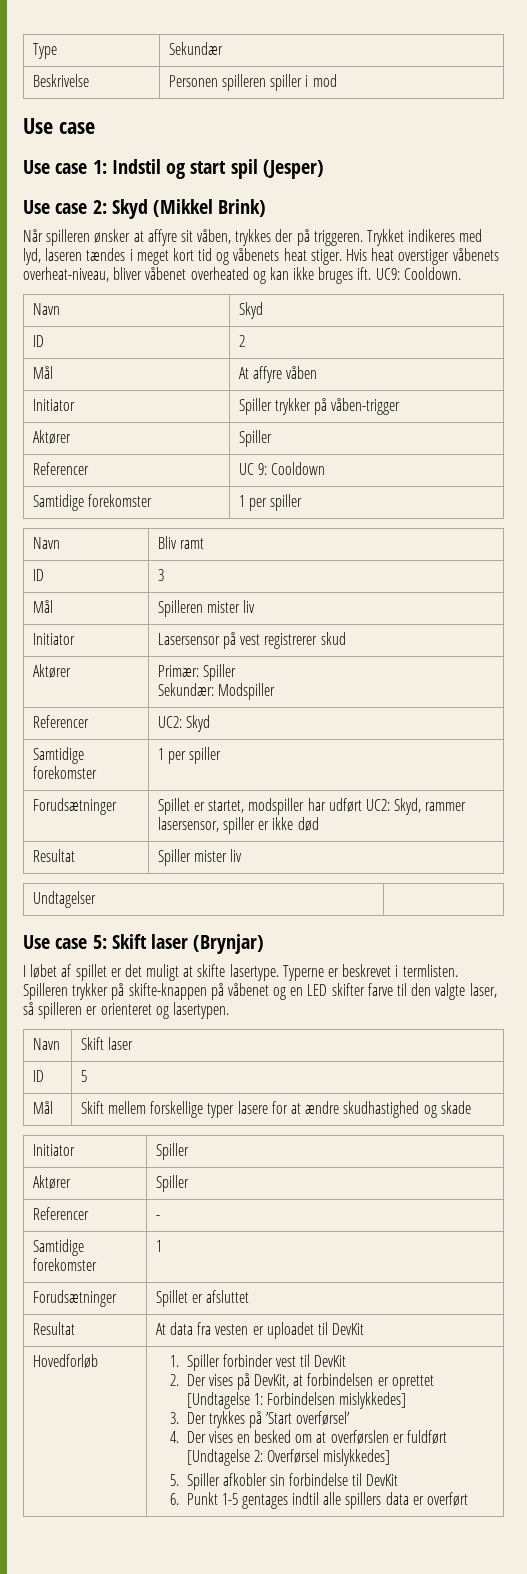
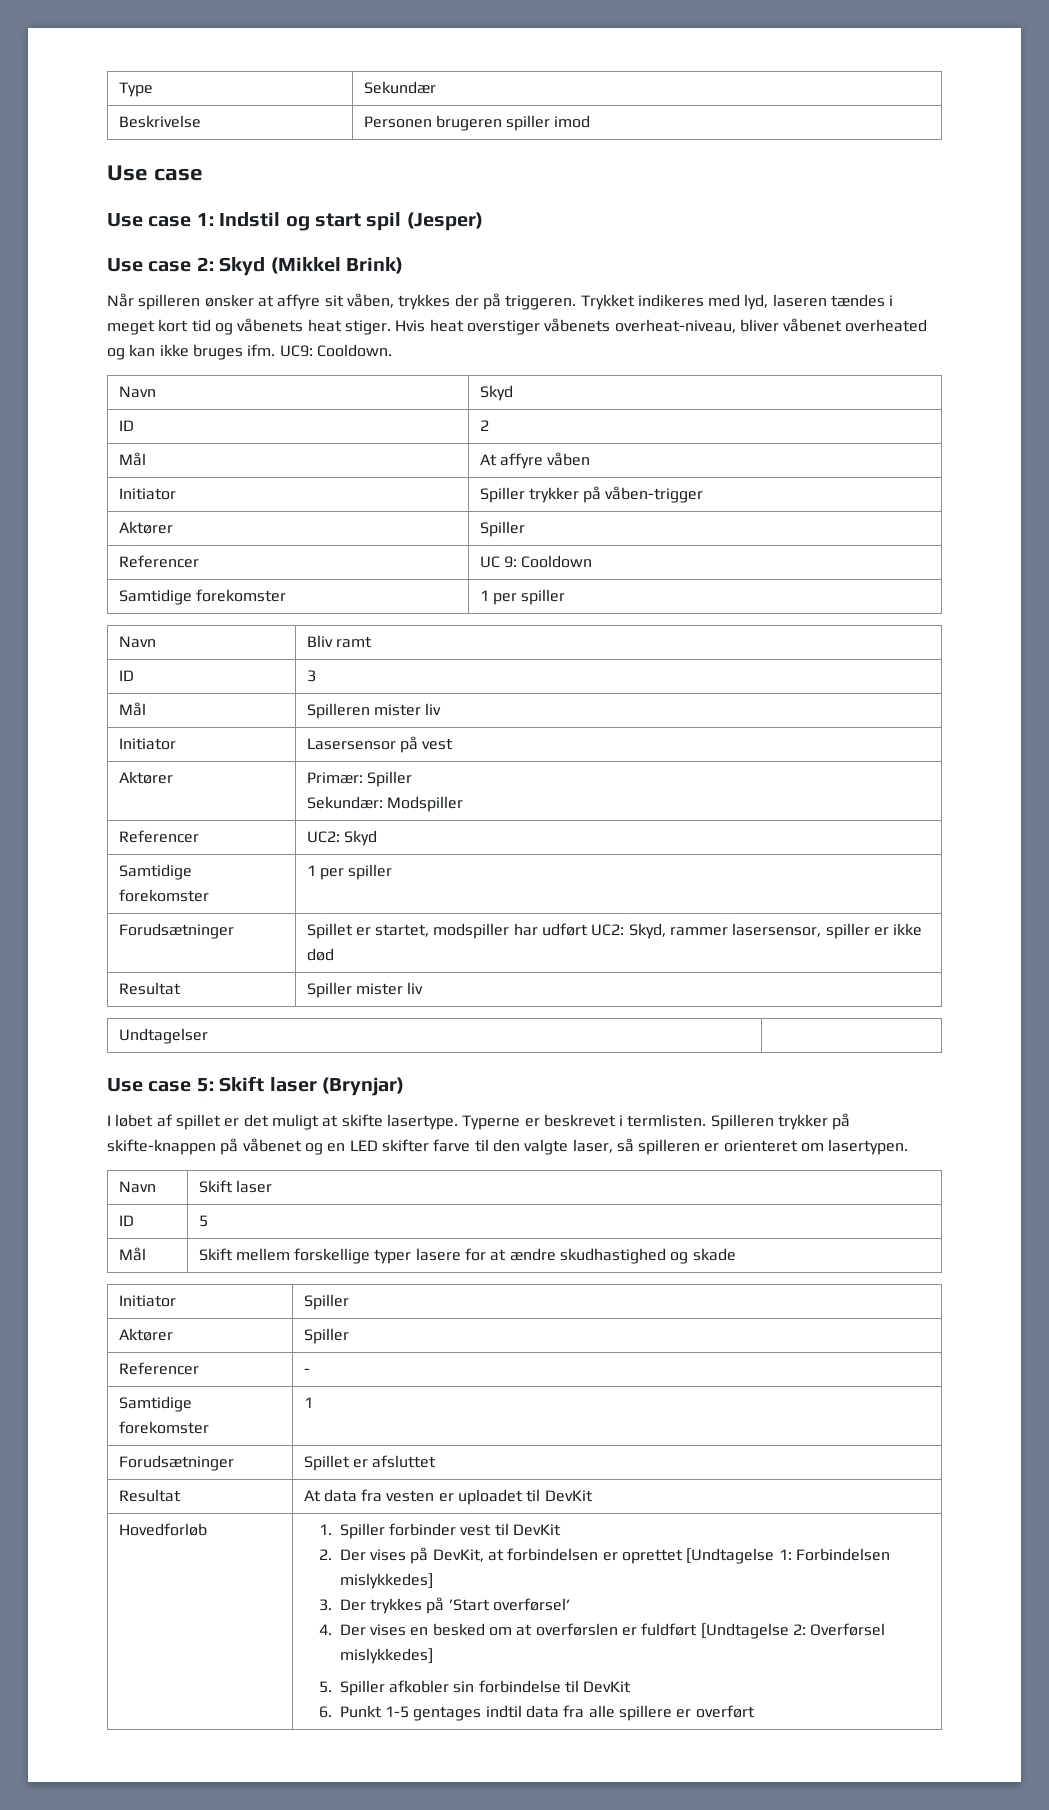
[222,74,337,91] spilleren spiller i mod -> [435,115,591,131] brugeren spiller imod
[357,267,372,280] ift. -> [247,344,276,356] ifm.
[264,632,346,649] registrerer skud -> (454, 744) none
[155,1006,169,1019] og -> [801,1143,825,1152] om
[323,1492,409,1509] alle spillers data -> [525,1705,672,1721] data fra alle spillere

